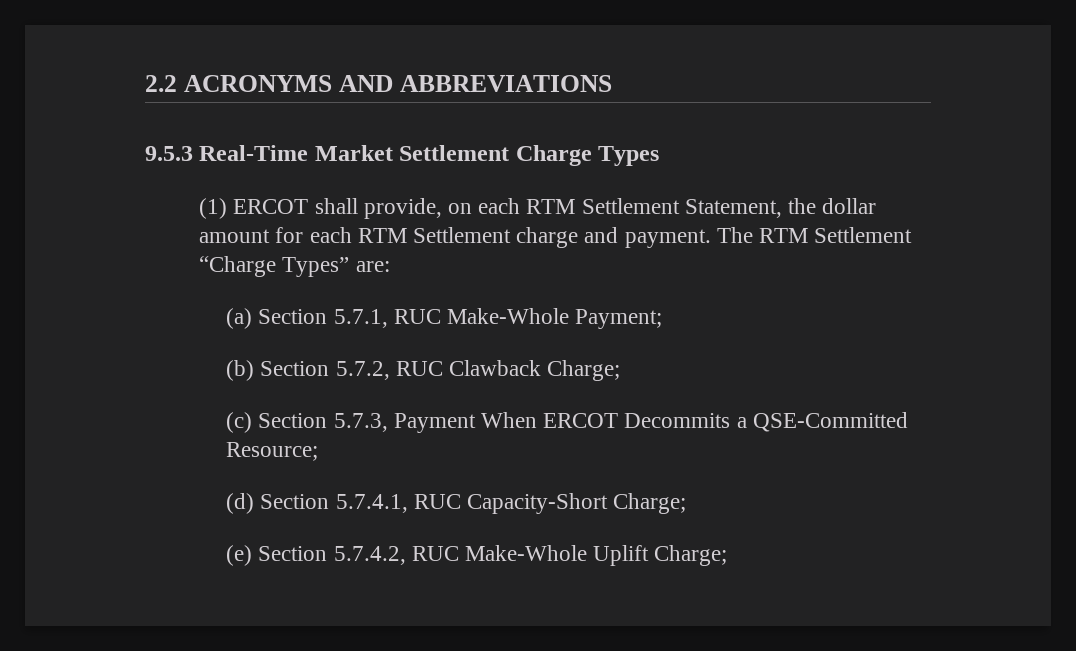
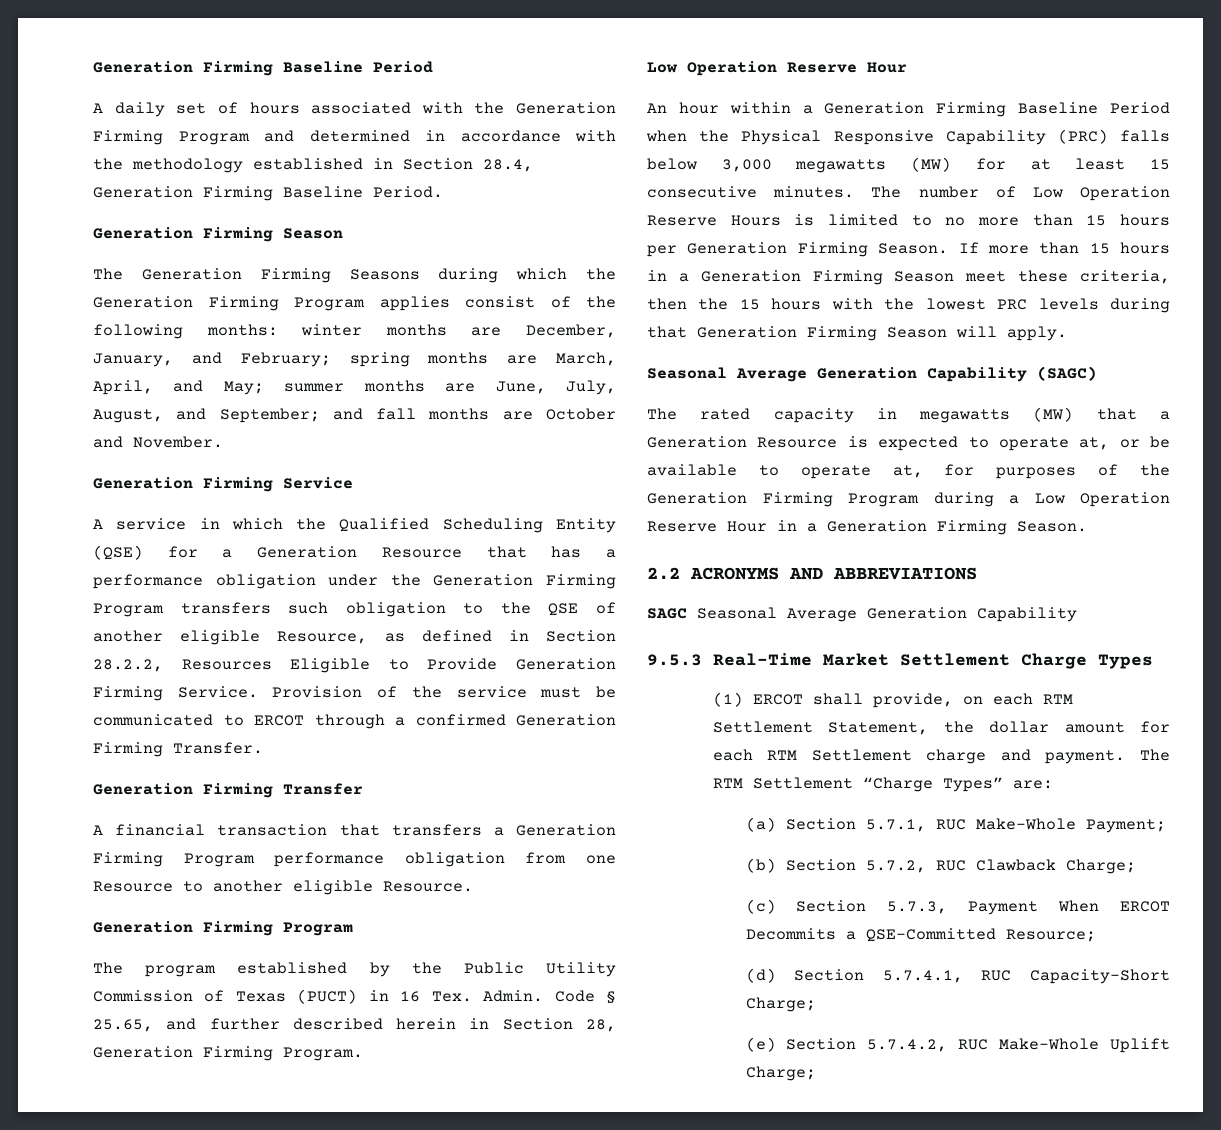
(145, 83) none -> [93,61,433,76] [93,102,616,117] [93,130,616,145] [93,158,533,173] [93,186,443,201] [93,227,343,242] [93,268,616,283] [93,296,616,311] [93,324,616,339] [93,352,616,367] [93,380,616,395] [93,408,616,423] [93,436,223,448] [93,477,353,492] [93,518,616,533] [93,545,616,560] [93,574,616,589] [93,602,616,617] [93,630,617,645] [93,658,616,673] [93,686,616,701] [93,714,616,729] [93,742,263,757] [93,783,363,798] [93,824,616,836] [93,852,616,867] [93,880,473,895] [93,921,353,936] [93,962,616,977] [93,989,617,1004] [93,1018,616,1032] [93,1046,363,1061] [647,61,907,76] [647,102,1170,117] [646,129,1170,145] [647,157,1170,173] [647,186,1170,201] [647,214,1170,226] [647,242,1170,257] [647,270,1170,285] [647,298,1170,313] [647,326,1067,341] [647,366,1097,382] [647,407,1170,423] [647,436,1170,451] [647,464,1170,479] [647,492,1170,507] [647,520,1087,535] Generation Firming Baseline Period // A daily set of hours associated with the Generation Firming Program and determined in accordance with the methodology established in Section 28.4, Generation Firming Baseline Period. // Generation Firming Season // The Generation Firming Seasons during which the Generation Firming Program applies consist of the following months: winter months are December, January, and February; spring months are March, April, and May; summer months are June, July, August, and September; and fall months are October and November. // Generation Firming Service // A service in which the Qualified Scheduling Entity (QSE) for a Generation Resource that has a performance obligation under the Generation Firming Program transfers such obligation to the QSE of another eligible Resource, as defined in Section 28.2.2, Resources Eligible to Provide Generation Firming Service. Provision of the service must be communicated to ERCOT through a confirmed Generation Firming Transfer. // Generation Firming Transfer // A financial transaction that transfers a Generation Firming Program performance obligation from one Resource to another eligible Resource. // Generation Firming Program // The program established by the Public Utility Commission of Texas (PUCT) in 16 Tex. Admin. Code § 25.65, and further described herein in Section 28, Generation Firming Program. // Low Operation Reserve Hour // An hour within a Generation Firming Baseline Period when the Physical Responsive Capability (PRC) falls below 3,000 megawatts (MW) for at least 15 consecutive minutes. The number of Low Operation Reserve Hours is limited to no more than 15 hours per Generation Firming Season. If more than 15 hours in a Generation Firming Season meet these criteria, then the 15 hours with the lowest PRC levels during that Generation Firming Season will apply. // Seasonal Average Generation Capability (SAGC) // The rated capacity in megawatts (MW) that a Generation Resource is expected to operate at, or be available to operate at, for purposes of the Generation Firming Program during a Low Operation Reserve Hour in a Generation Firming Season. //
(612, 83) none -> [647,607,1077,622] // SAGC Seasonal Average Generation Capability

